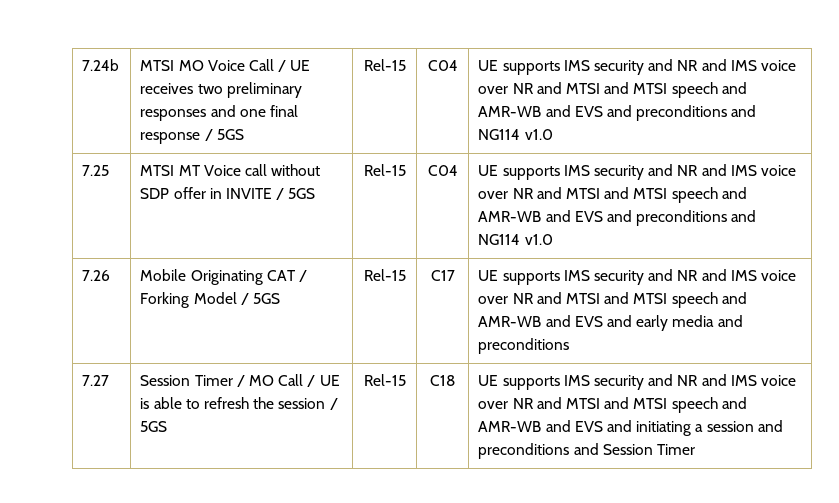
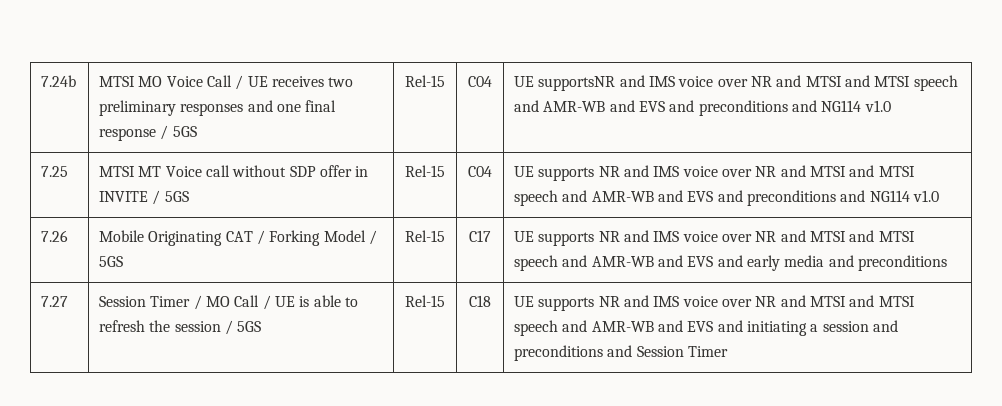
[502,59,699,75] supports IMS security and NR -> [538,76,616,91] supportsNR
[563,164,674,180] IMS security and -> (595, 174) none
[563,269,674,285] IMS security and -> (595, 239) none
[563,374,674,390] IMS security and -> (595, 304) none

